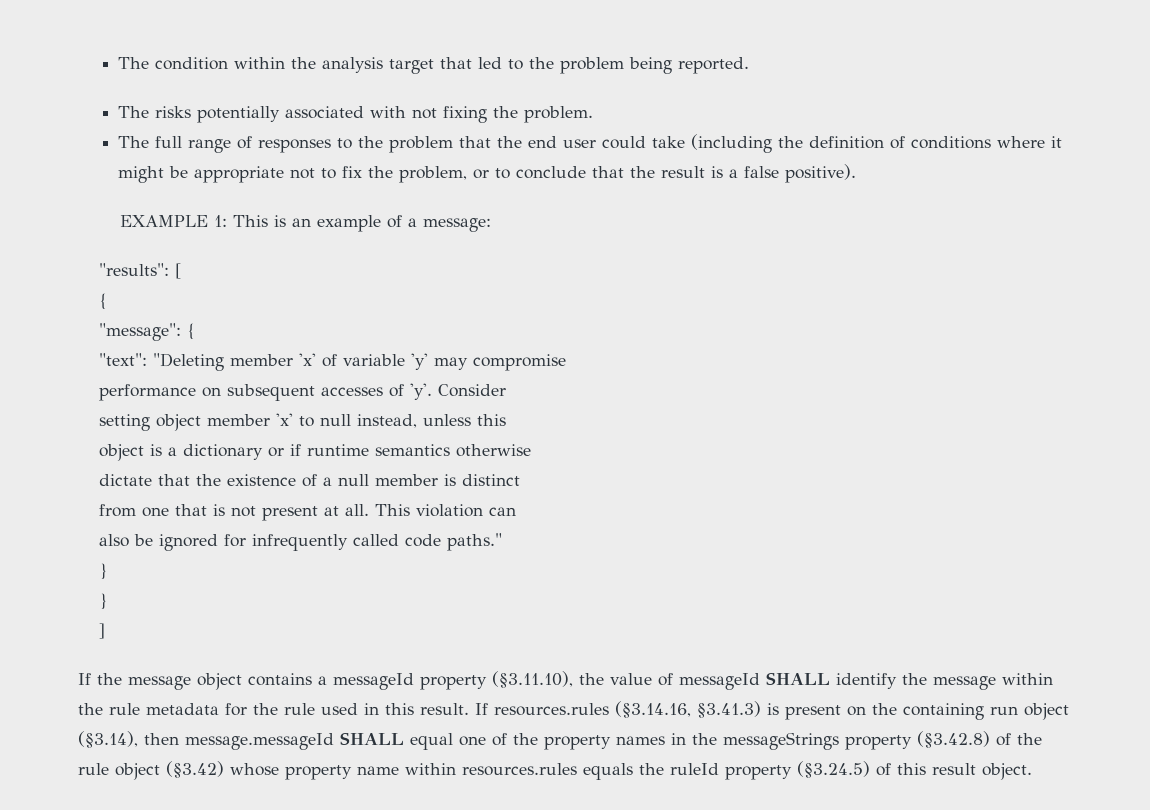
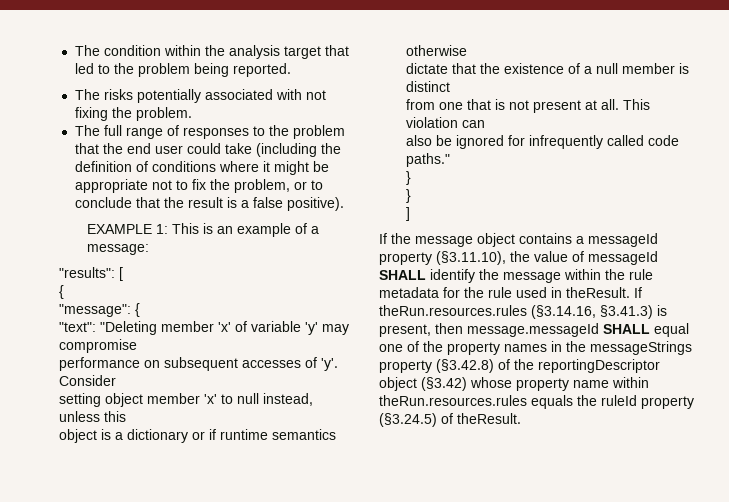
[385,701,1069,720] [78,731,138,748] this result. If resources.rules (§3.14.16, §3.41.3) is present on the containing run object (§3.14), -> [566,287,642,298] [379,305,667,319] [379,324,431,337] theResult. If theRun.resources.rules (§3.14.16, §3.41.3) is present,
[78,763,109,775] rule -> [538,359,660,373] reportingDescriptor
[462,763,577,776] resources.rules -> [379,395,527,406] theRun.resources.rules
[897,763,1032,780] this result object. -> [457,413,521,424] theResult.

